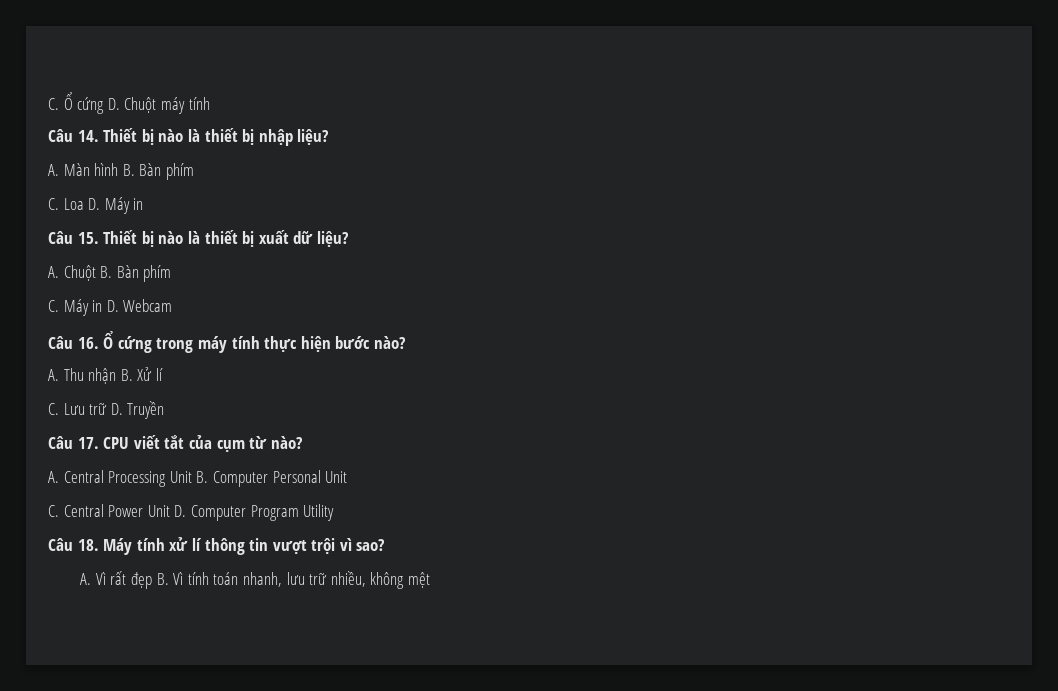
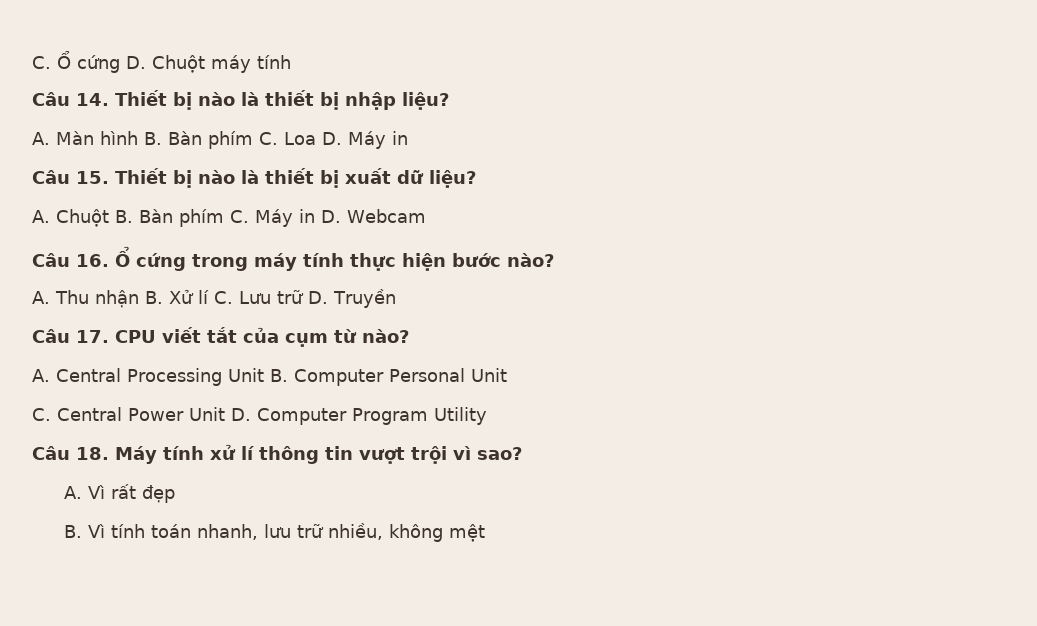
(194, 171) // -> (253, 140) none
(172, 273) // -> (224, 218) none
(163, 374) // -> (209, 297) none
(152, 580) none -> (176, 494) //

